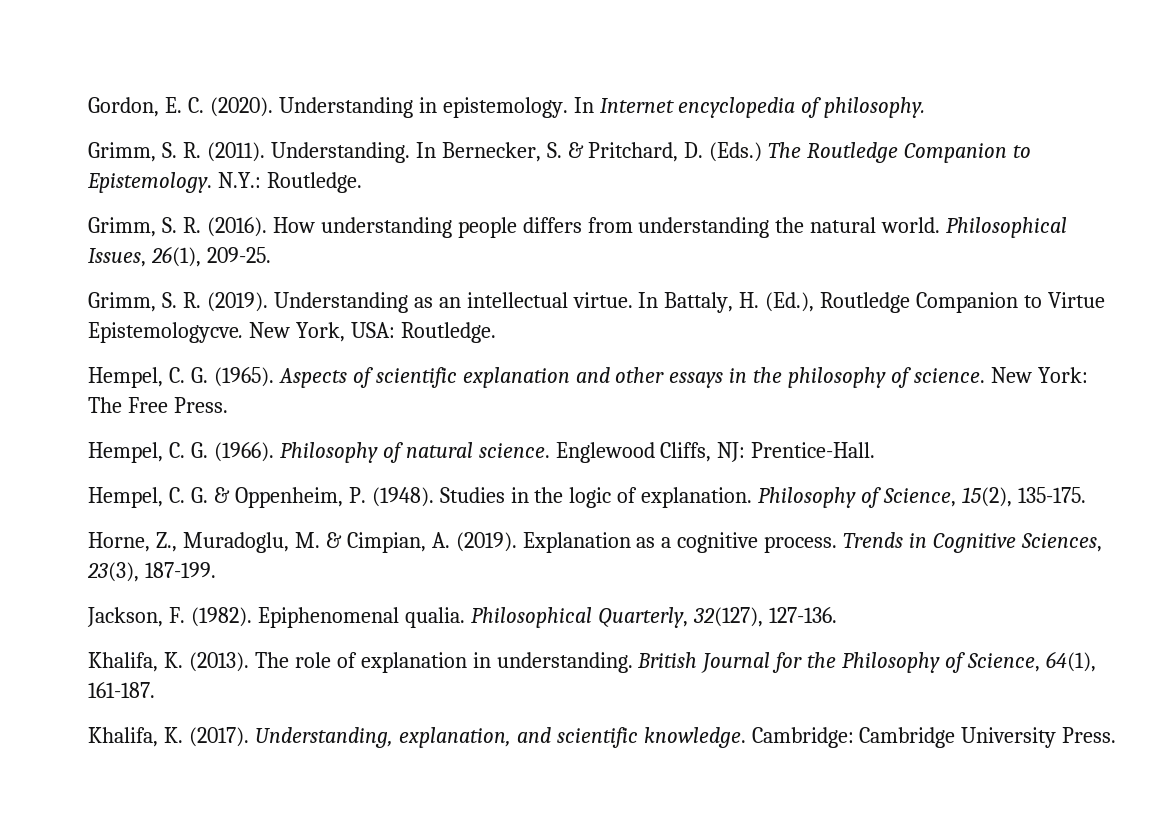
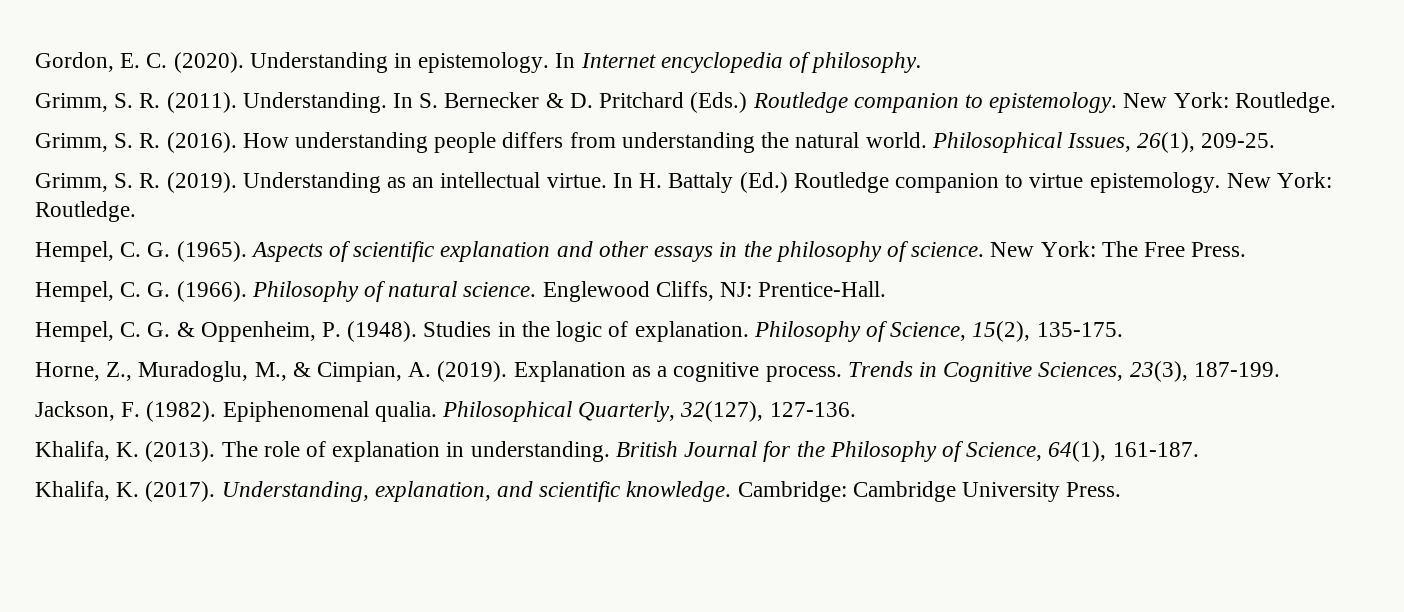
[441,142,1032,163] [87,172,261,193] Bernecker, S. & Pritchard, D. (Eds.) The Routledge Companion to Epistemology. N.Y.: -> [419,92,1229,113] S. Bernecker & D. Pritchard (Eds.) Routledge companion to epistemology. New York:
[664,292,1106,313] [88,322,395,343] Battaly, H. (Ed.), Routledge Companion to Virtue Epistemologycve. New York, USA: -> [639,172,1332,193] H. Battaly (Ed.) Routledge companion to virtue epistemology. New York:
[294,532,320,548] M. -> [254,362,287,381] M.,

